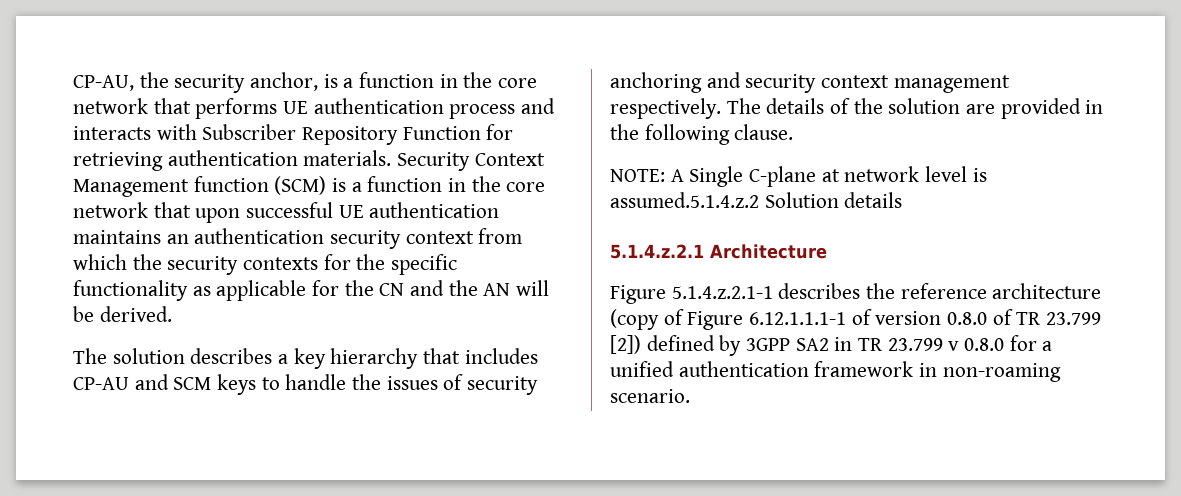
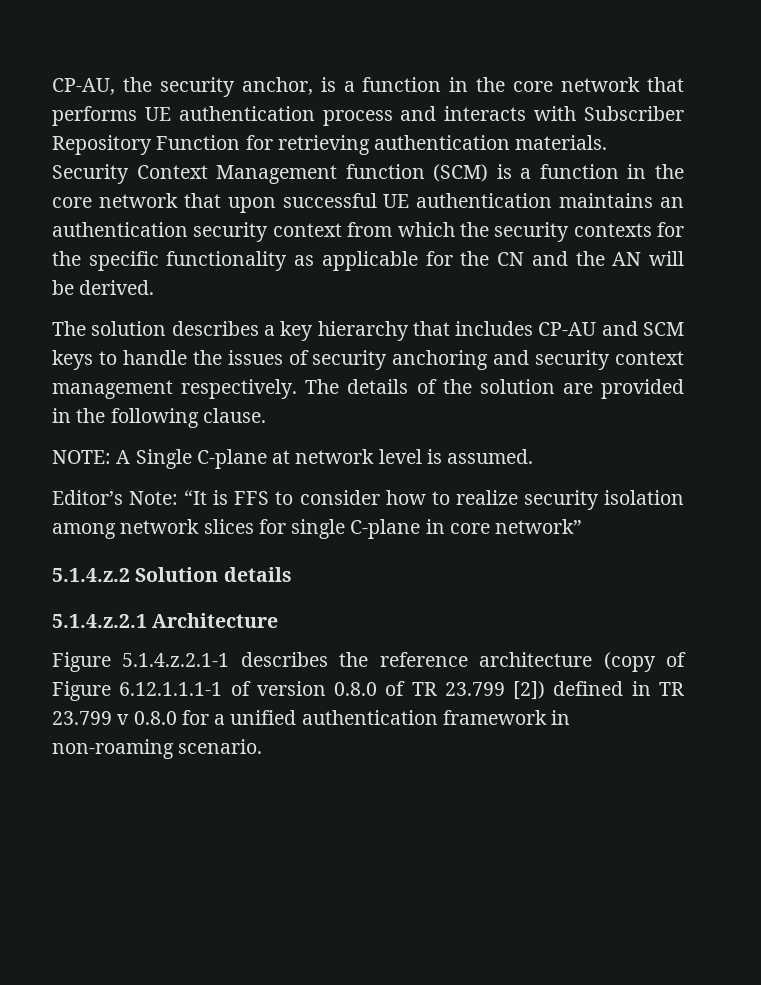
[610,192,759,208] assumed.5.1.4.z.2 -> [447,449,534,464] [52,490,685,510] [52,519,583,539] [52,568,130,582] assumed. // Editor’s Note: “It is FFS to consider how to realize security isolation among network slices for single C-plane in core network” // 5.1.4.z.2
[719,335,829,356] by 3GPP SA2 -> (624, 688) none

